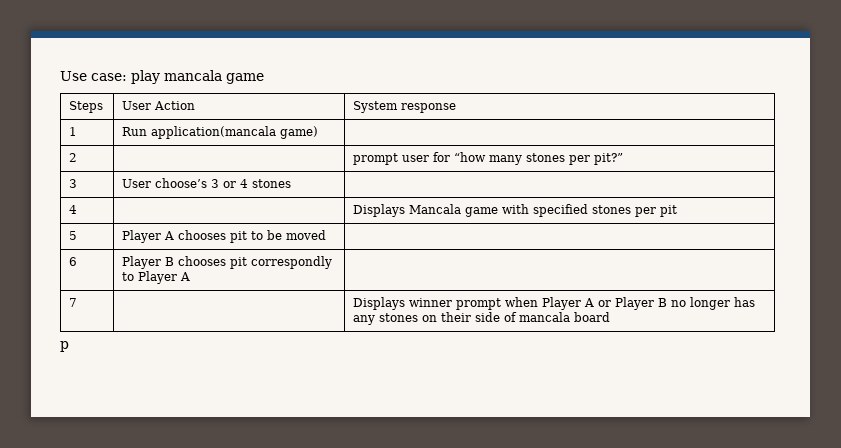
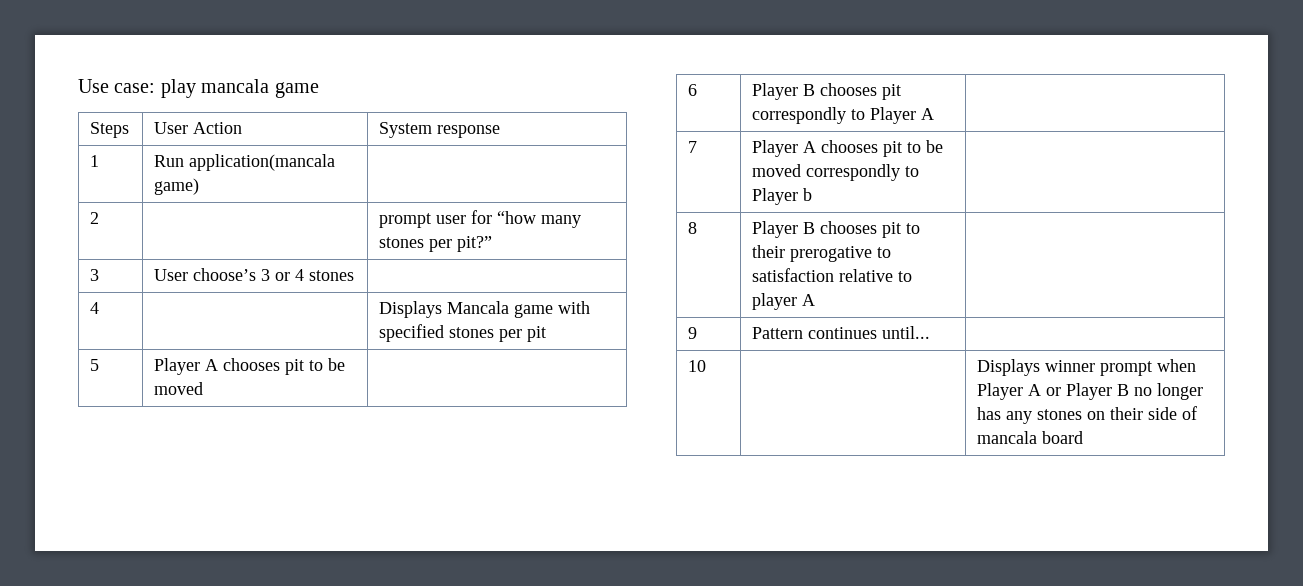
(78, 302) none -> [752,140,944,157] [752,164,920,181] [752,188,813,205] [688,222,698,234] [752,221,921,238] [752,245,892,262] [752,268,913,282] [752,293,816,310] [688,327,698,339] [752,326,931,339] [688,360,707,372] | Player A chooses pit to be moved correspondly to Player b | // 8 | Player B chooses pit to their prerogative to satisfaction relative to player A | // 9 | Pattern continues until... | // 10
[60,341,69,352] // p -> (1084, 437) none

